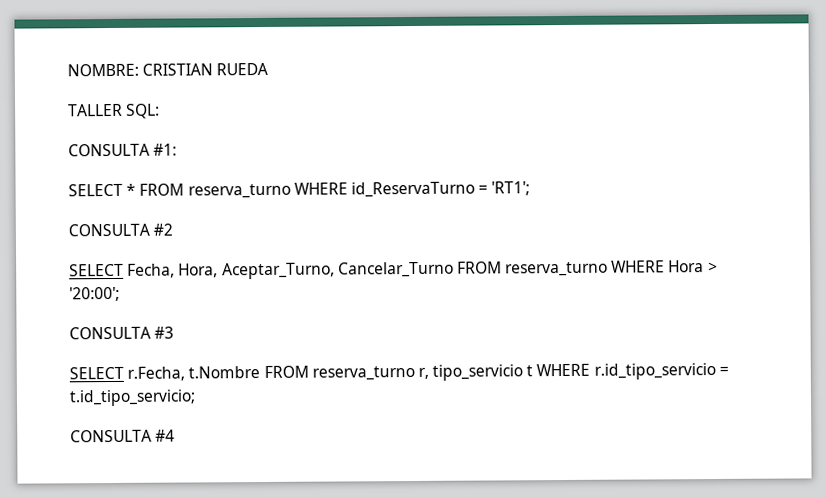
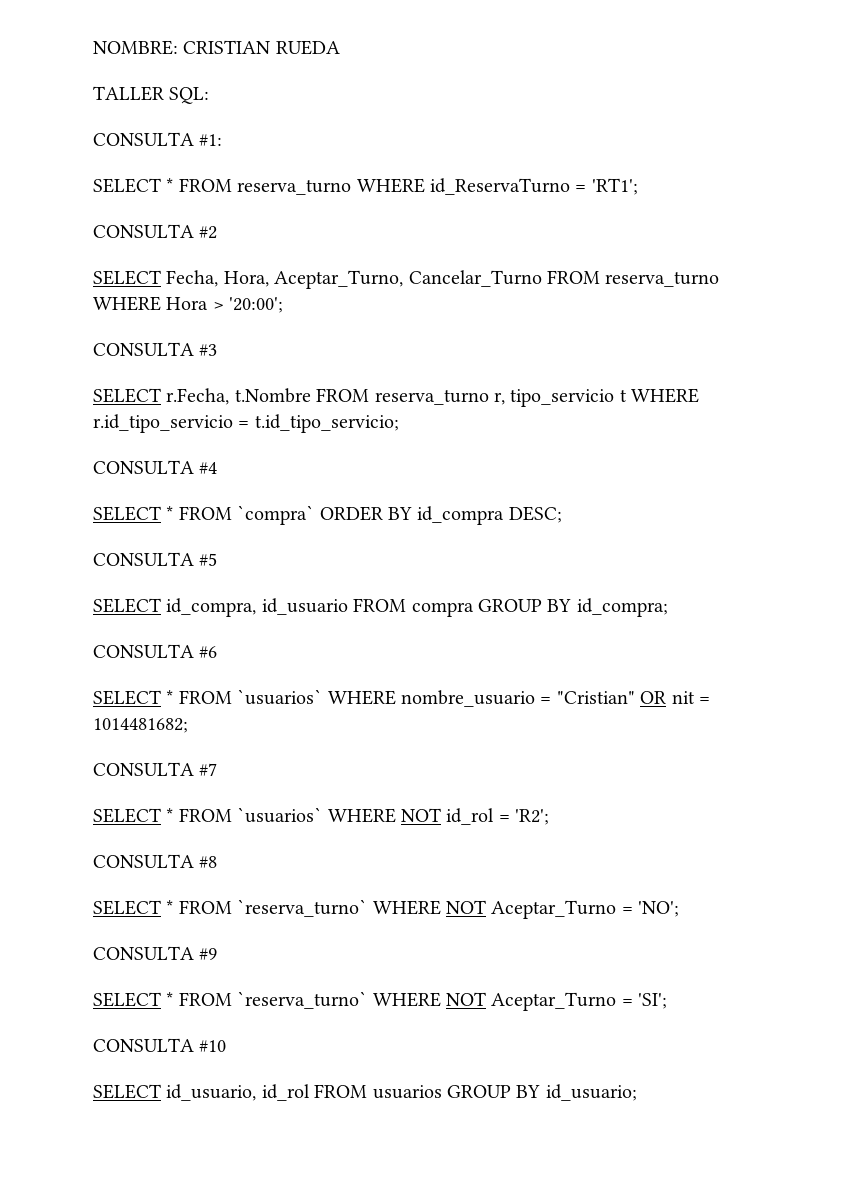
(176, 435) none -> [93,505,562,525] [93,552,218,566] [93,598,668,617] [93,644,218,658] [93,689,710,707] [93,718,188,733] [93,762,218,776] [93,807,550,825] [93,854,218,868] [93,899,680,919] [93,946,218,960] [93,991,668,1011] [93,1038,227,1052] [93,1084,637,1101] // SELECT * FROM `compra` ORDER BY id_compra DESC; // CONSULTA #5 // SELECT id_compra, id_usuario FROM compra GROUP BY id_compra; // CONSULTA #6 // SELECT * FROM `usuarios` WHERE nombre_usuario = "Cristian" OR nit = 1014481682; // CONSULTA #7 // SELECT * FROM `usuarios` WHERE NOT id_rol = 'R2'; // CONSULTA #8 // SELECT * FROM `reserva_turno` WHERE NOT Aceptar_Turno = 'NO'; // CONSULTA #9 // SELECT * FROM `reserva_turno` WHERE NOT Aceptar_Turno = 'SI'; // CONSULTA #10 // SELECT id_usuario, id_rol FROM usuarios GROUP BY id_usuario;

